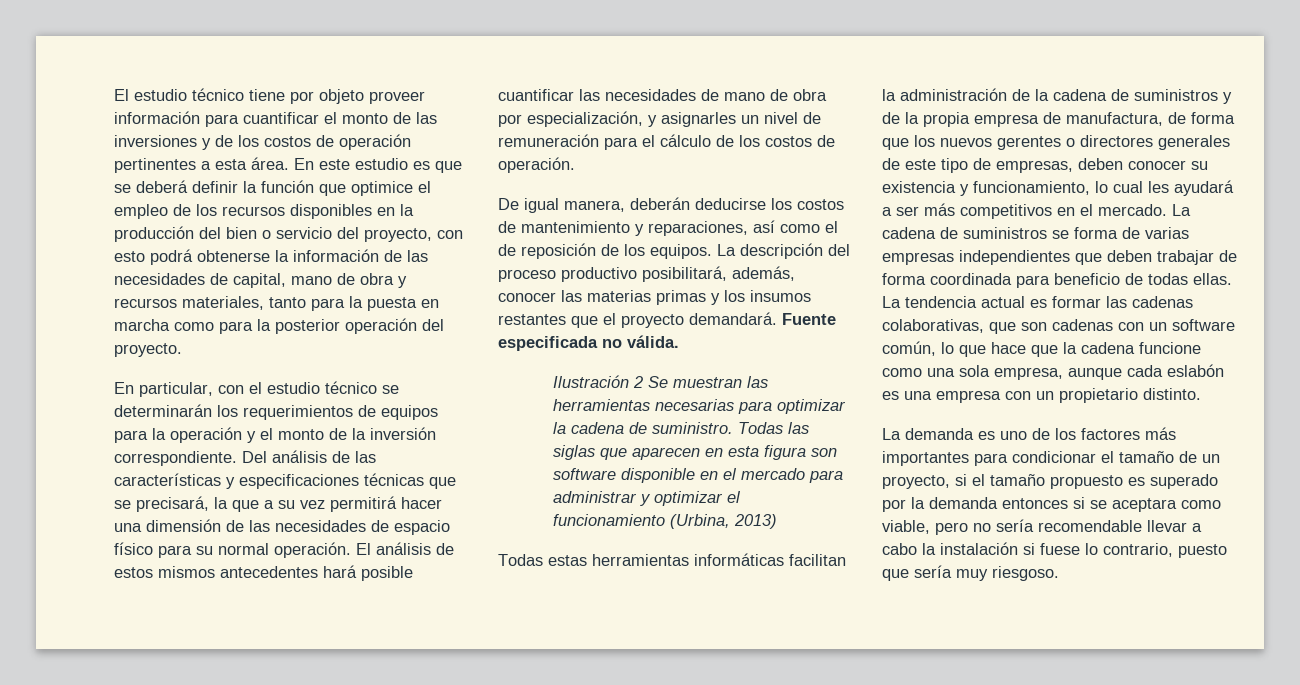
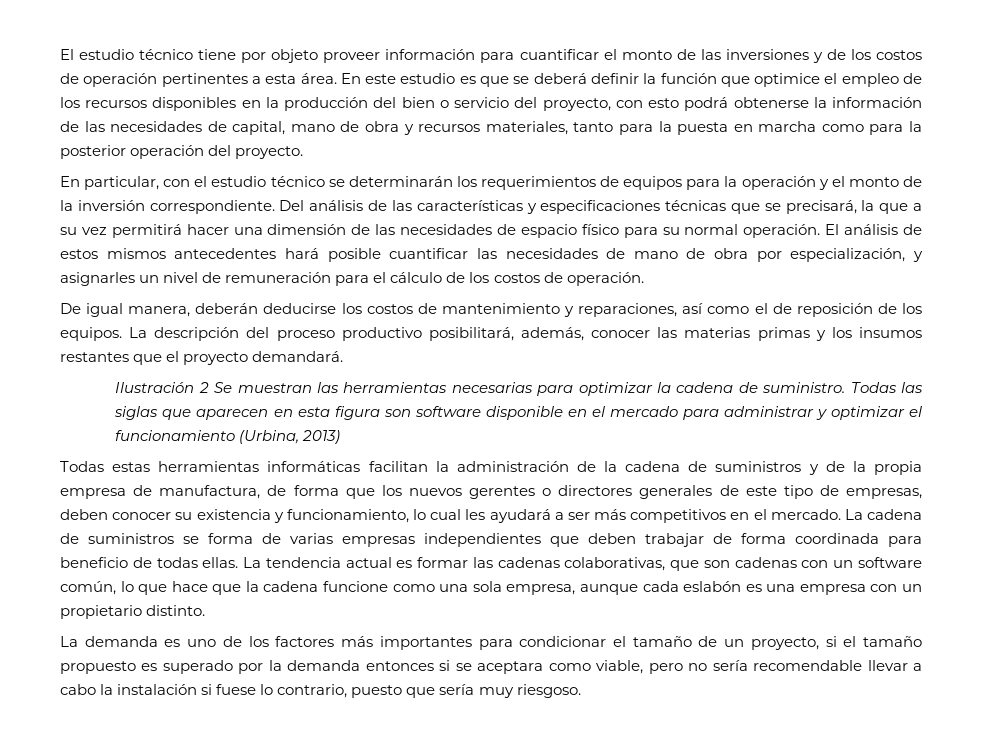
[782,313,836,325] [498,335,679,351] Fuente especificada no válida. -> (344, 356) none

